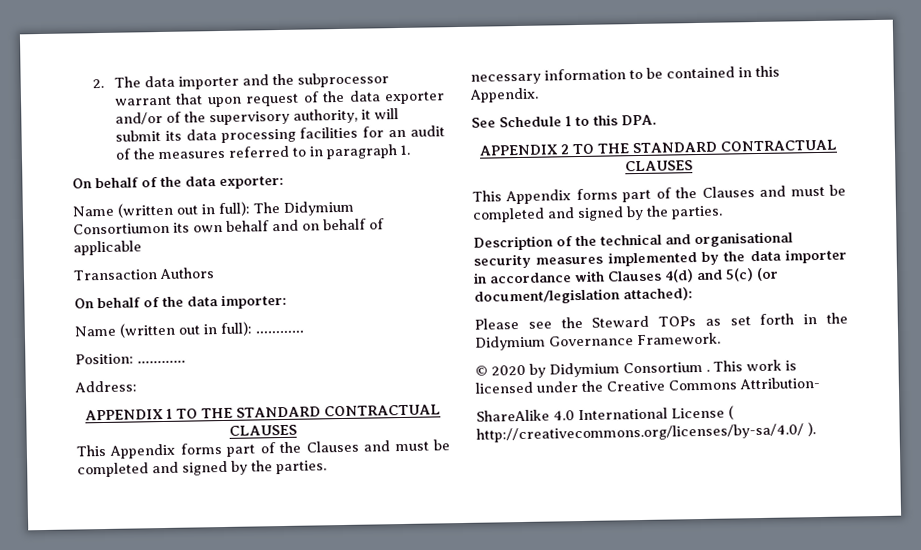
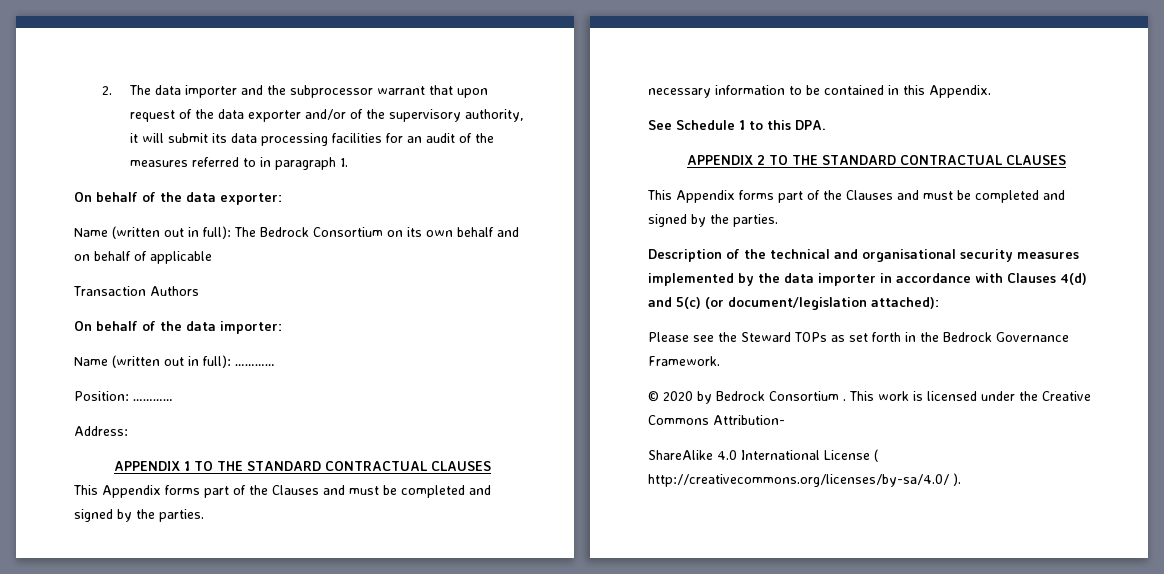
[283,200,354,216] [73,222,170,235] Didymium Consortiumon -> [260,227,403,237] Bedrock Consortium on
[475,335,546,351] Didymium -> [943,332,992,342] Bedrock
[549,362,620,378] Didymium -> [716,391,765,401] Bedrock

